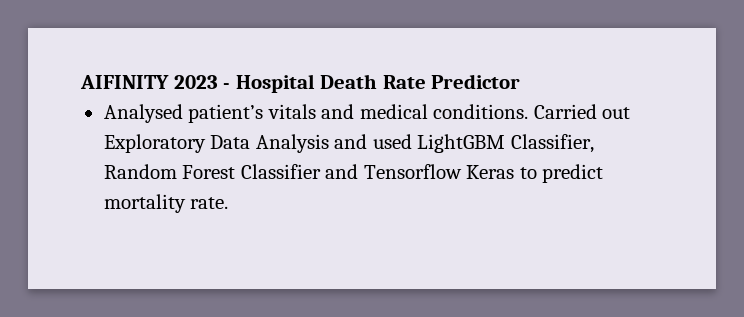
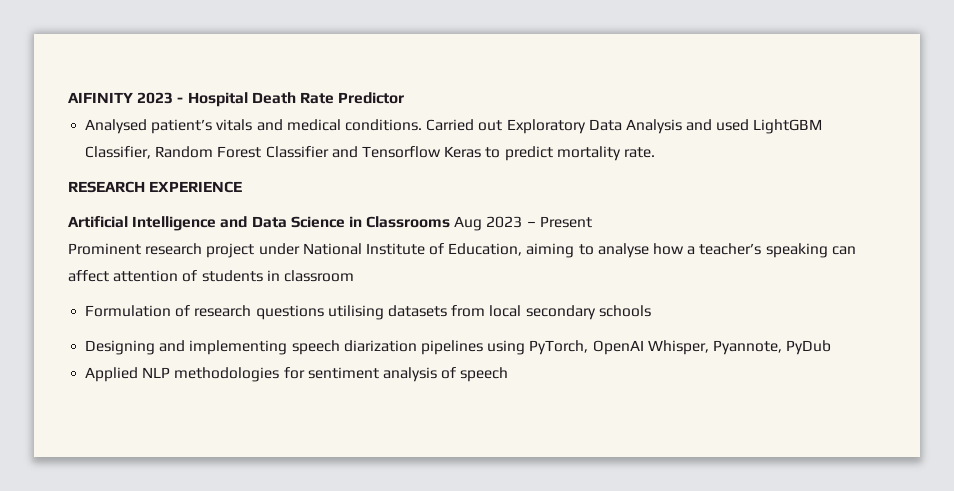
(229, 203) none -> [68,181,243,193] [68,216,592,231] [68,243,856,258] [68,270,354,282] [85,305,651,320] [85,340,832,355] [85,367,509,382] // RESEARCH EXPERIENCE // Artificial Intelligence and Data Science in Classrooms Aug 2023 – Present // Prominent research project under National Institute of Education, aiming to analyse how a teacher’s speaking can affect attention of students in classroom // Formulation of research questions utilising datasets from local secondary schools // Designing and implementing speech diarization pipelines using PyTorch, OpenAI Whisper, Pyannote, PyDub // Applied NLP methodologies for sentiment analysis of speech

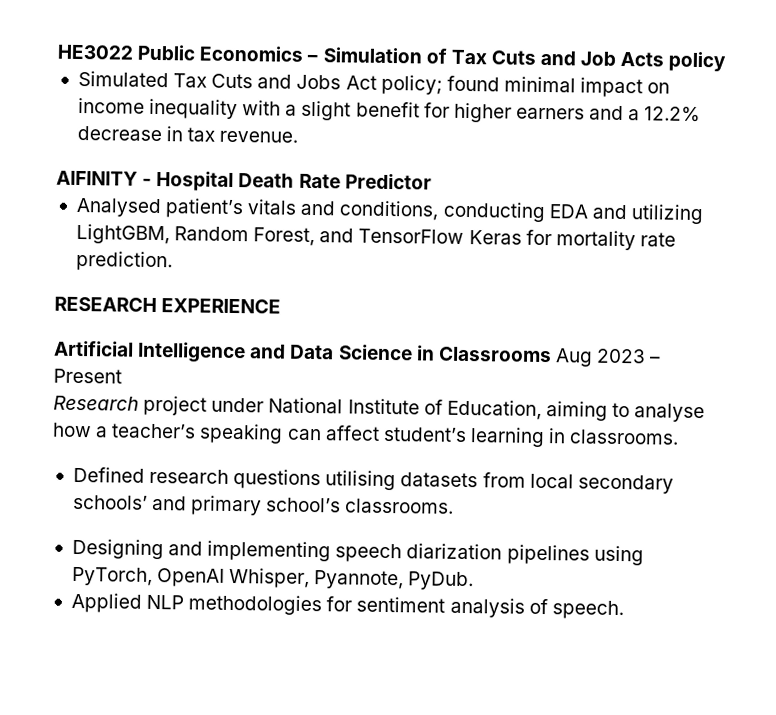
[68,92,174,104] AIFINITY 2023 -> [57,44,727,72] [77,70,671,98] [77,97,702,123] [76,125,299,143] [56,170,138,186] HE3022 Public Economics – Simulation of Tax Cuts and Job Acts policy // Simulated Tax Cuts and Jobs Act policy; found minimal impact on income inequality with a slight benefit for higher earners and a 12.2% decrease in tax revenue. // AIFINITY
[286,119,823,134] [85,146,655,161] medical conditions. Carried out Exploratory Data Analysis and used LightGBM Classifier, Random Forest Classifier and Tensorflow Keras to predict mortality rate. -> [339,200,703,225] [75,223,676,251] [75,250,173,272] conditions, conducting EDA and utilizing LightGBM, Random Forest, and TensorFlow Keras for mortality rate prediction.
[68,243,203,255] Prominent research -> [53,395,139,411] Research
[113,270,354,282] [85,305,191,317] attention of students in classroom // Formulation of -> [382,426,680,448] [72,466,145,483] student’s learning in classrooms. // Defined
[598,305,651,317] schools -> [72,494,455,516] schools’ and primary school’s classrooms.
[786,340,832,355] PyDub -> [408,571,475,591] PyDub.
[460,367,509,382] speech -> [551,600,624,620] speech.

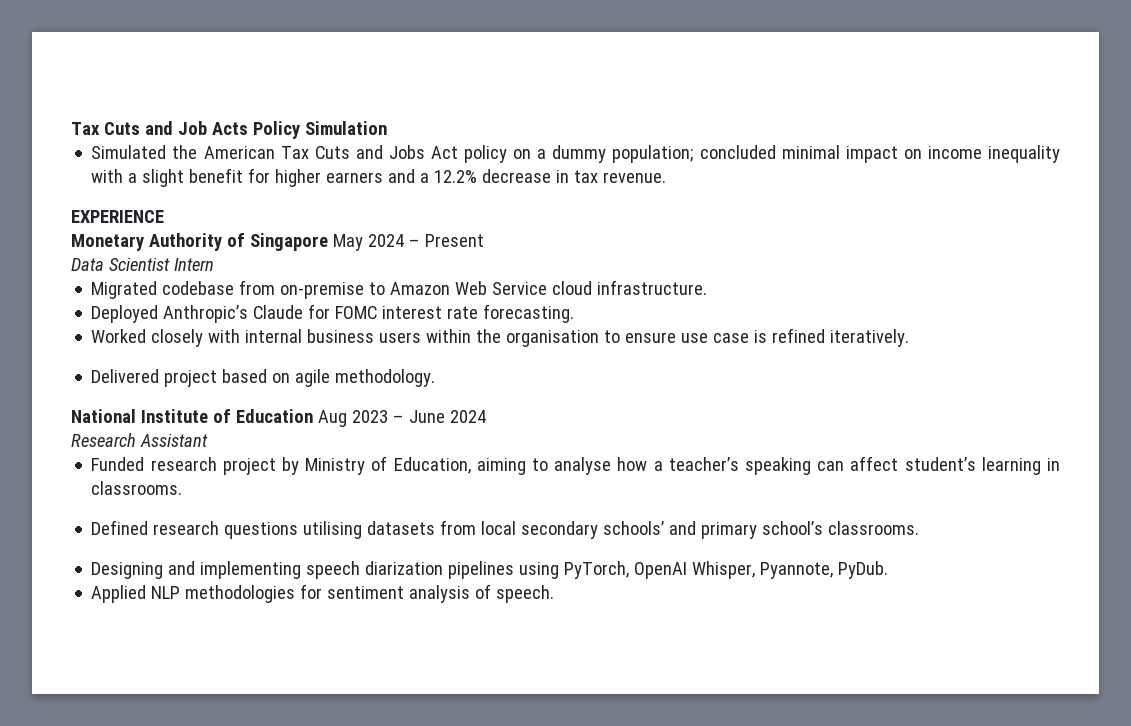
[57,44,447,64] HE3022 Public Economics – Simulation of -> (71, 128) none
[668,51,727,72] policy -> [252,121,387,139] Policy Simulation
(169, 79) none -> [172,145,275,159] the American
[380,74,500,95] policy; found -> [464,145,776,163] policy on a dummy population; concluded
[56,170,432,191] [75,197,703,225] [75,223,676,251] [75,250,173,272] [54,296,282,314] [53,340,552,364] AIFINITY - Hospital Death Rate Predictor // Analysed patient’s vitals and conditions, conducting EDA and utilizing LightGBM, Random Forest, and TensorFlow Keras for mortality rate prediction. // RESEARCH EXPERIENCE // Artificial Intelligence and Data Science in Classrooms -> [71,210,164,223] [71,233,484,251] [71,258,214,271] [91,280,708,299] [91,304,575,323] [91,328,910,347] [91,369,436,387] [71,409,313,423] EXPERIENCE // Monetary Authority of Singapore May 2024 – Present // Data Scientist Intern // Migrated codebase from on-premise to Amazon Web Service cloud infrastructure. // Deployed Anthropic’s Claude for FOMC interest rate forecasting. // Worked closely with internal business users within the organisation to ensure use case is refined iteratively. // Delivered project based on agile methodology. // National Institute of Education
[53,368,122,384] Present -> [408,410,486,423] June 2024
[143,395,420,416] project under National Institute -> [139,434,208,447] [91,457,366,475] Assistant // Funded research project by Ministry

